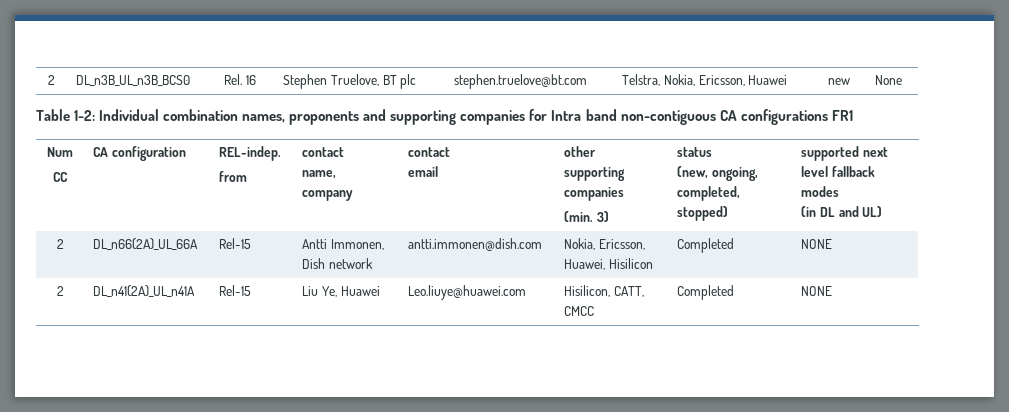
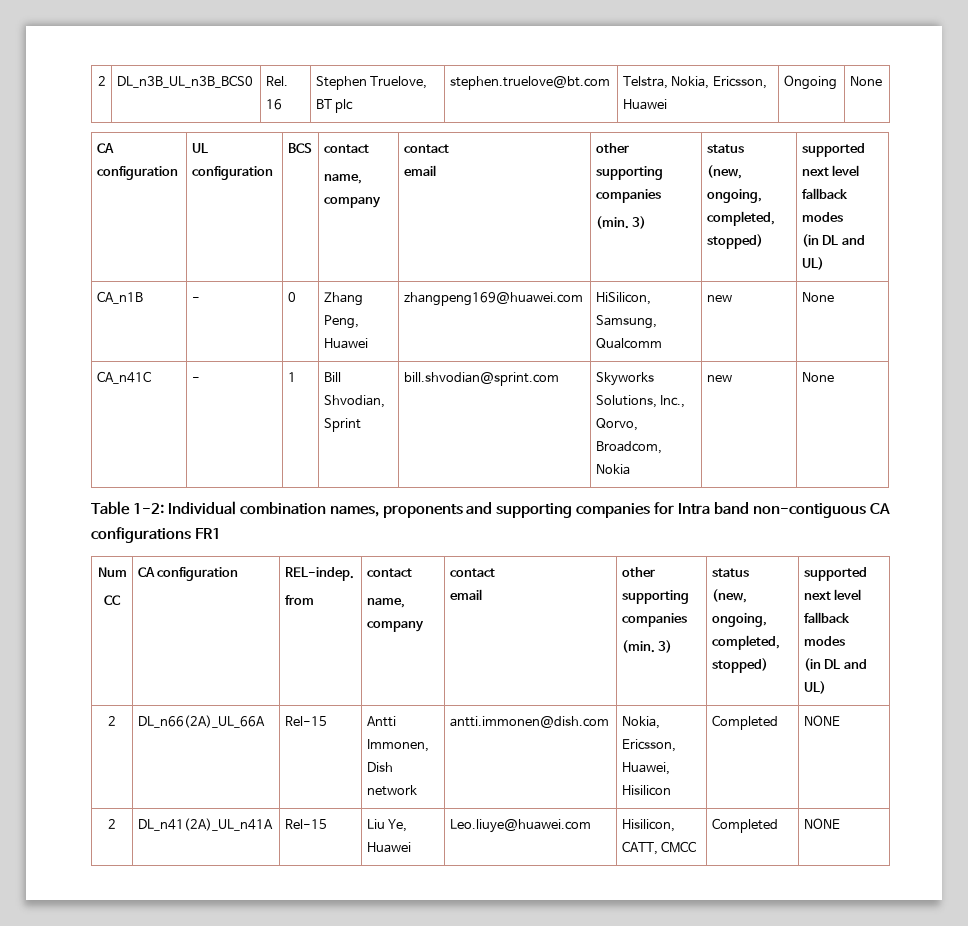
(788, 80) none -> [783,75,837,90] [849,76,882,86] [96,143,114,153] [96,166,178,180] [191,143,208,153] [191,166,273,180] [287,143,312,153] [323,144,369,153] [323,174,362,184] [323,197,381,208] [403,144,449,153] [403,165,436,176] [595,143,629,153] [595,166,663,180] [595,189,661,203] [595,216,647,229] [706,144,744,153] [706,165,742,179] [706,189,762,203] [706,211,775,226] [706,234,763,249] [801,143,865,157] [801,165,860,176] [801,188,848,199] [801,212,843,222] [801,234,865,247] [801,257,824,270] [96,291,143,304] [191,297,200,302] [287,292,296,302] [323,292,363,306] [323,315,359,329] [323,338,368,349] [403,292,583,306] [595,292,651,305] [595,315,657,329] [595,338,662,349] [706,295,732,302] [801,292,834,302] [96,371,151,384] [191,377,200,382] [287,372,296,382] [323,372,341,382] [323,395,385,408] [323,418,361,432] [403,372,559,386] [595,372,654,386] [595,395,686,408] [595,418,638,431] [595,441,662,454] [595,464,630,475] | Ongoing | None // CA configuration | UL configuration | BCS | contact // name, company | contact // email | other supporting companies // (min. 3) | status // (new, ongoing, completed, stopped) | supported next level fallback modes // (in DL and UL) // CA_n1B | - | 0 | Zhang Peng, Huawei | zhangpeng169@huawei.com | HiSilicon, Samsung, Qualcomm | new | None // CA_n41C | - | 1 | Bill Shvodian, Sprint | bill.shvodian@sprint.com | Skyworks Solutions, Inc., Qorvo, Broadcom, Nokia

